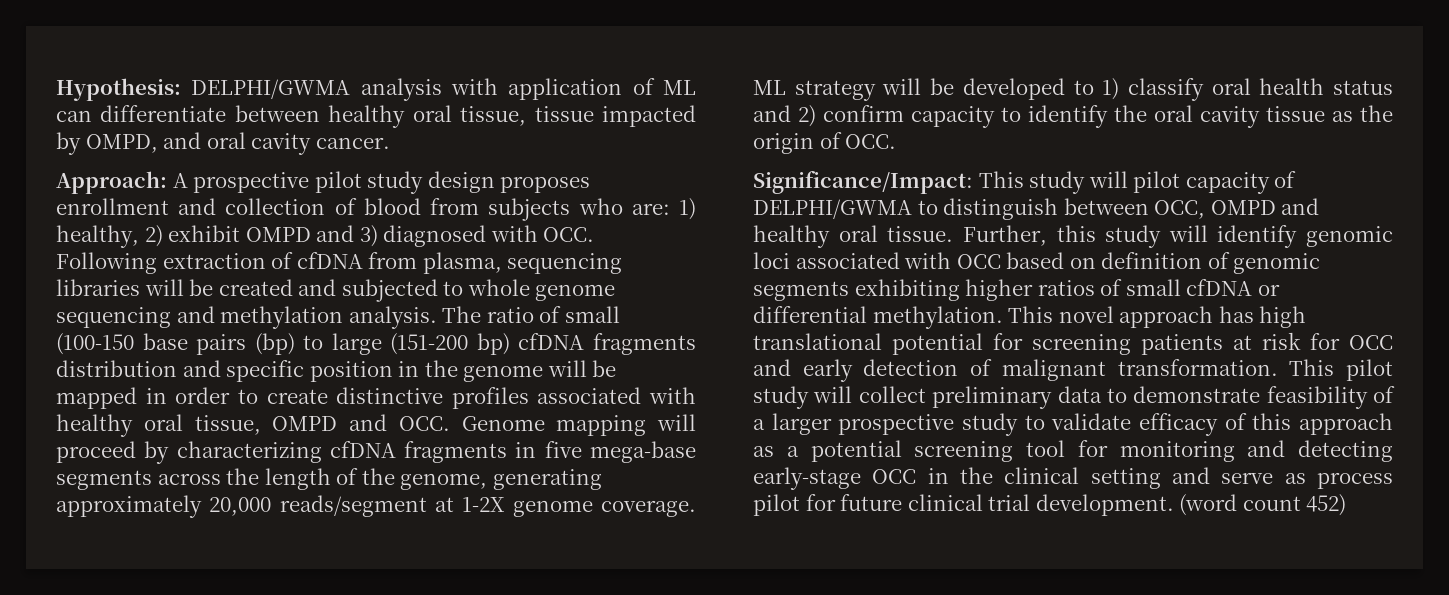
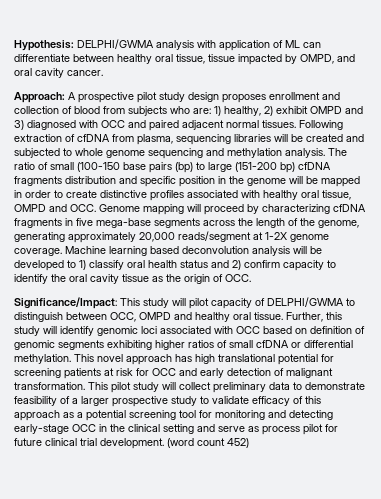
[543,227,595,242] OCC. -> [101,120,296,131] OCC and paired adjacent normal tissues.
[753,80,876,101] ML strategy -> [65,246,290,256] Machine learning based deconvolution analysis

